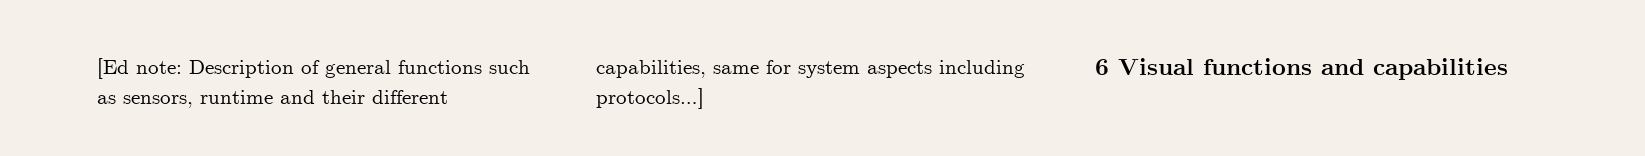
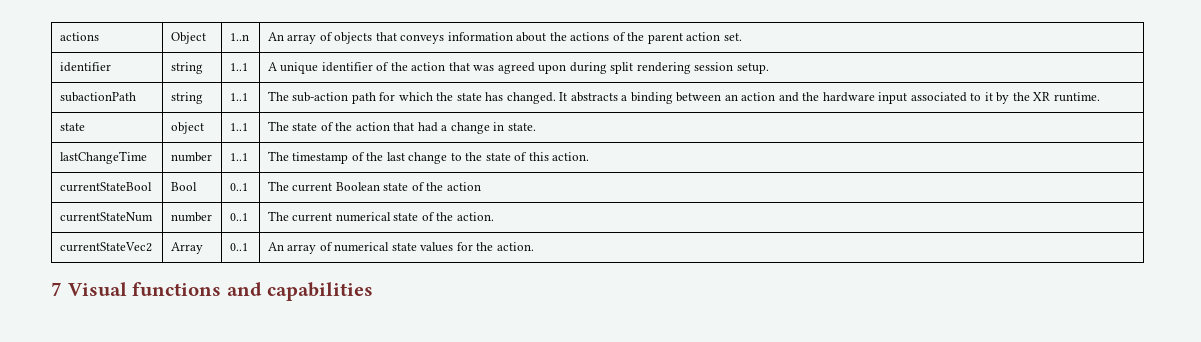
[97,58,530,79] [97,90,448,108] [596,60,1025,78] [596,88,704,109] [1095,59,1109,75] [Ed note: Description of general functions such as sensors, runtime and their different capabilities, same for system aspects including protocols…] // 6 -> [59,32,99,41] [170,32,206,44] [229,33,249,41] [267,32,742,44] [59,62,111,72] [170,62,203,74] [229,63,248,71] [267,62,769,74] [59,92,136,102] [170,92,203,104] [229,93,248,101] [267,91,1100,104] [59,123,85,131] [170,122,204,134] [229,123,248,131] [267,121,536,134] [59,151,147,164] [170,152,212,162] [229,153,248,161] [267,151,590,164] [59,182,152,192] [170,182,197,191] [229,183,248,191] [267,181,481,192] [59,212,153,222] [170,212,212,222] [229,213,248,221] [267,211,494,222] [59,242,152,252] [170,242,203,254] [229,243,248,251] [267,242,534,254] [51,282,62,296] actions | Object | 1..n | An array of objects that conveys information about the actions of the parent action set. // identifier | string | 1..1 | A unique identifier of the action that was agreed upon during split rendering session setup. // subactionPath | string | 1..1 | The sub-action path for which the state has changed. It abstracts a binding between an action and the hardware input associated to it by the XR runtime. // state | object | 1..1 | The state of the action that had a change in state. // lastChangeTime | number | 1..1 | The timestamp of the last change to the state of this action. // currentStateBool | Bool | 0..1 | The current Boolean state of the action // currentStateNum | number | 0..1 | The current numerical state of the action. // currentStateVec2 | Array | 0..1 | An array of numerical state values for the action. // 7

